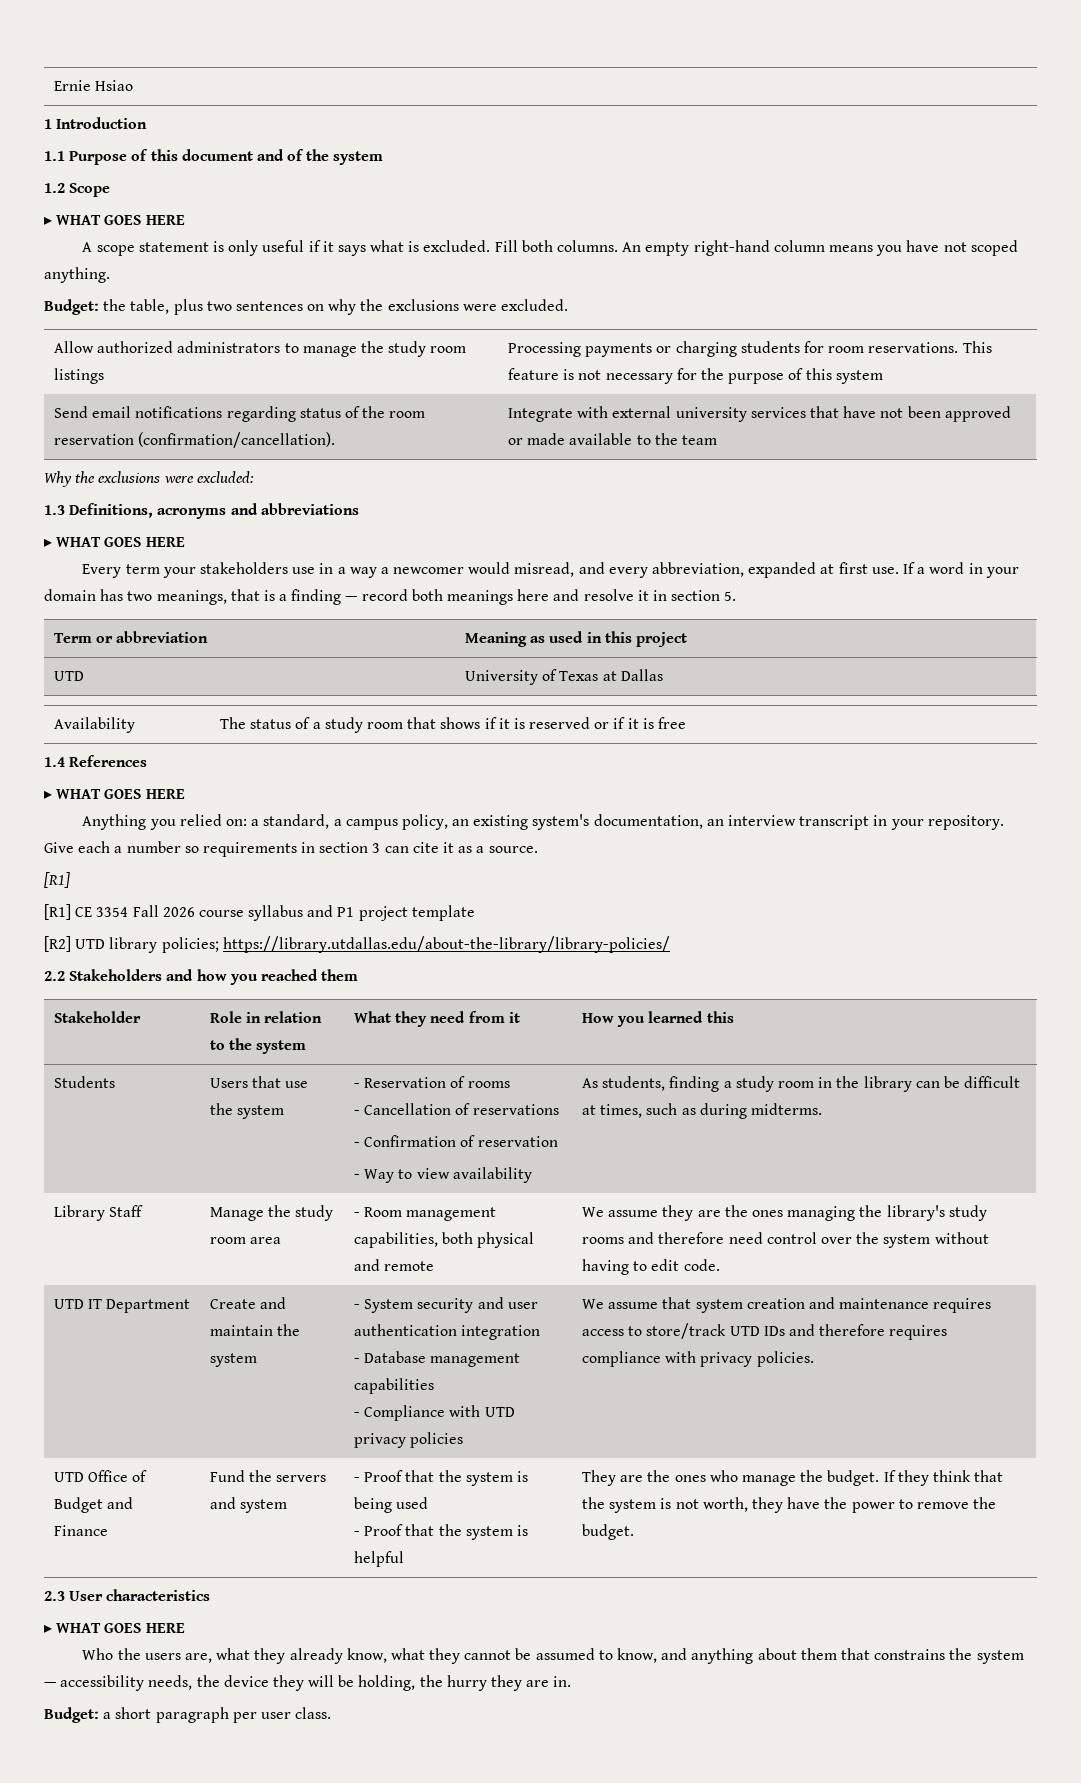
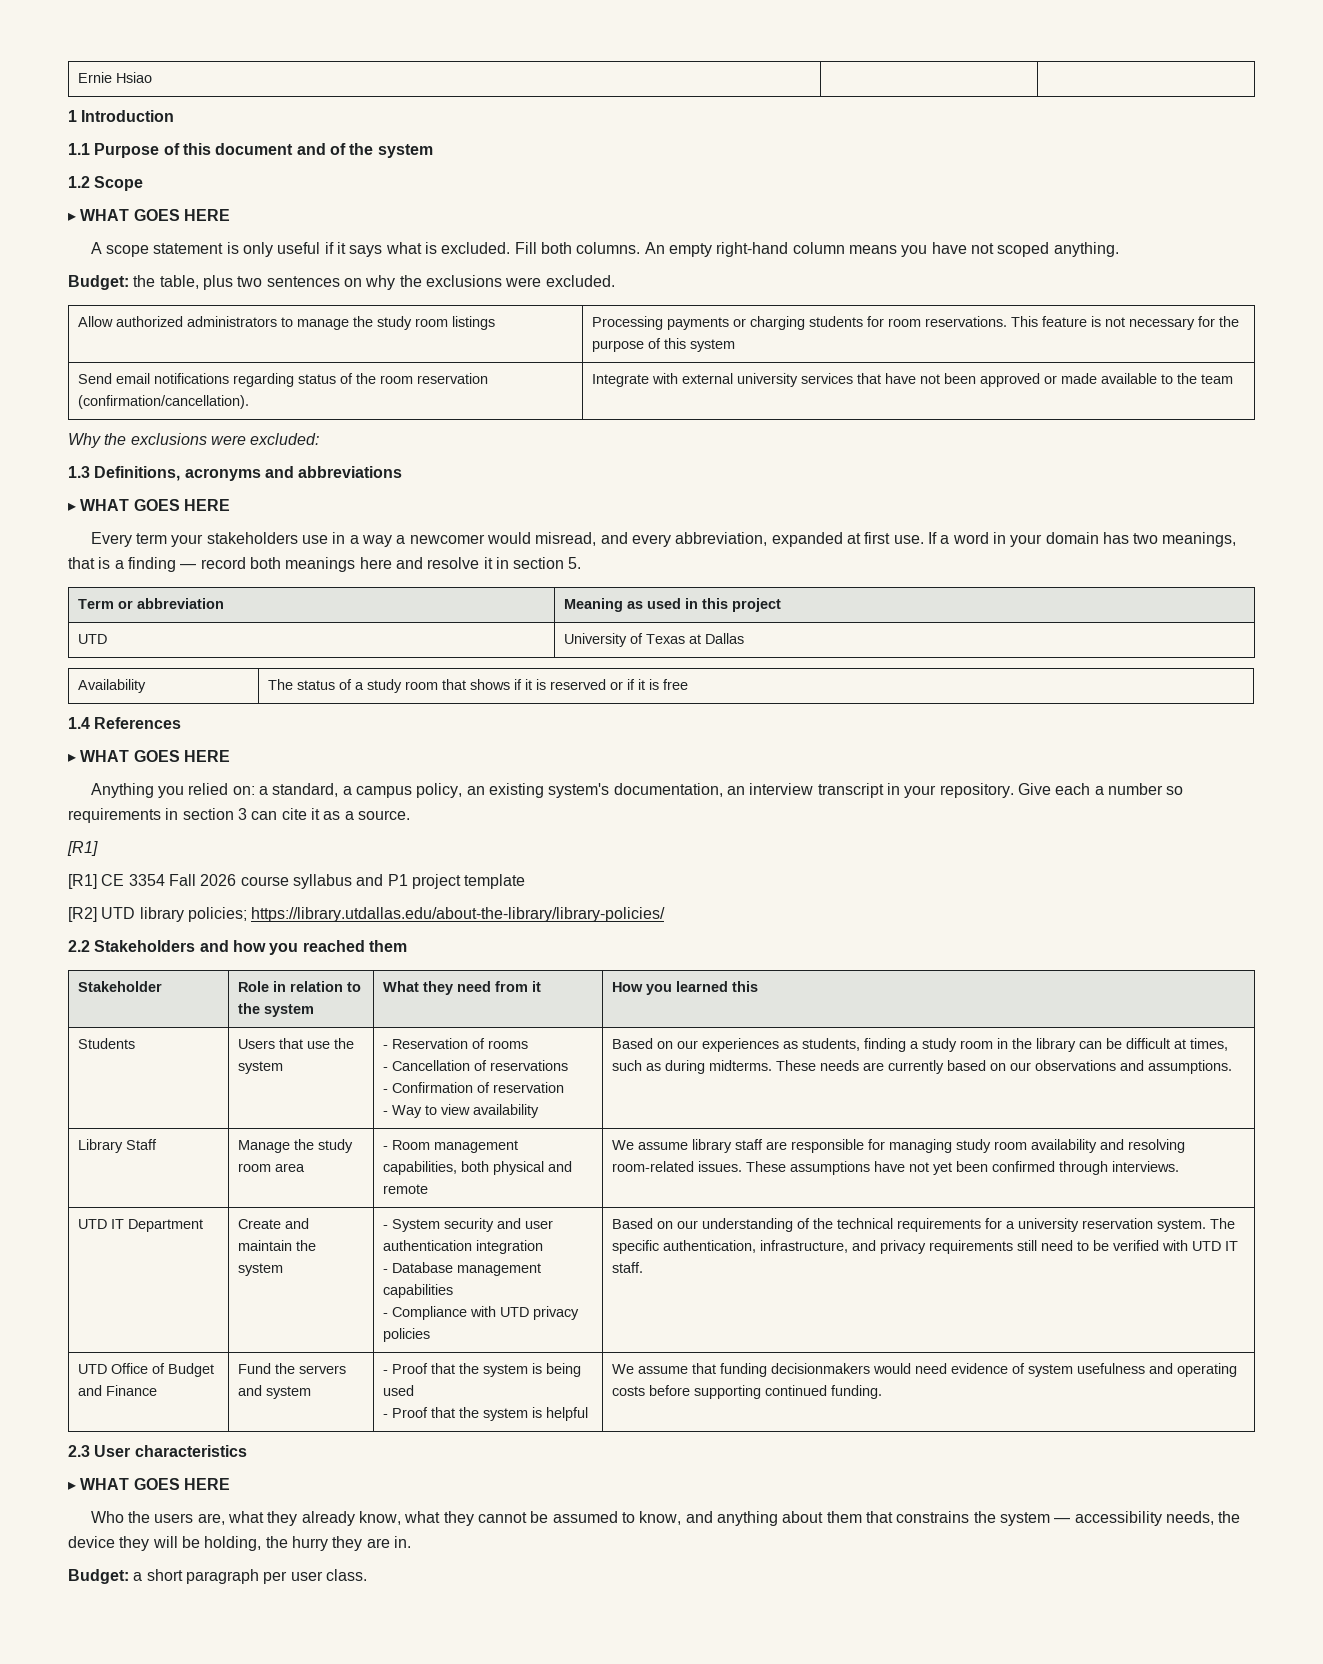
[582,1078,599,1088] As -> [611,1038,798,1052] Based on our experiences as
(822, 1109) none -> [775,1060,1232,1074] These needs are currently based on our observations and assumptions.
[662,1205,987,1221] [582,1232,989,1248] [582,1259,720,1275] they are the ones managing the library's study rooms and therefore need control over the system without having to edit code. -> [691,1139,1185,1153] [611,1161,1179,1175] library staff are responsible for managing study room availability and resolving room-related issues. These assumptions have not yet been confirmed through interviews.
[582,1297,992,1313] [582,1323,948,1340] [582,1351,814,1367] We assume that system creation and maintenance requires access to store/track UTD IDs and therefore requires compliance with privacy policies. -> [611,1218,1235,1232] [611,1240,1238,1254] [611,1262,643,1273] Based on our understanding of the technical requirements for a university reservation system. The specific authentication, infrastructure, and privacy requirements still need to be verified with UTD IT staff.
[582,1470,1004,1486] [582,1497,997,1513] [582,1524,635,1540] They are the ones who manage the budget. If they think that the system is not worth, they have the power to remove the budget. -> [611,1363,1237,1377] [611,1385,882,1399] We assume that funding decisionmakers would need evidence of system usefulness and operating costs before supporting continued funding.

